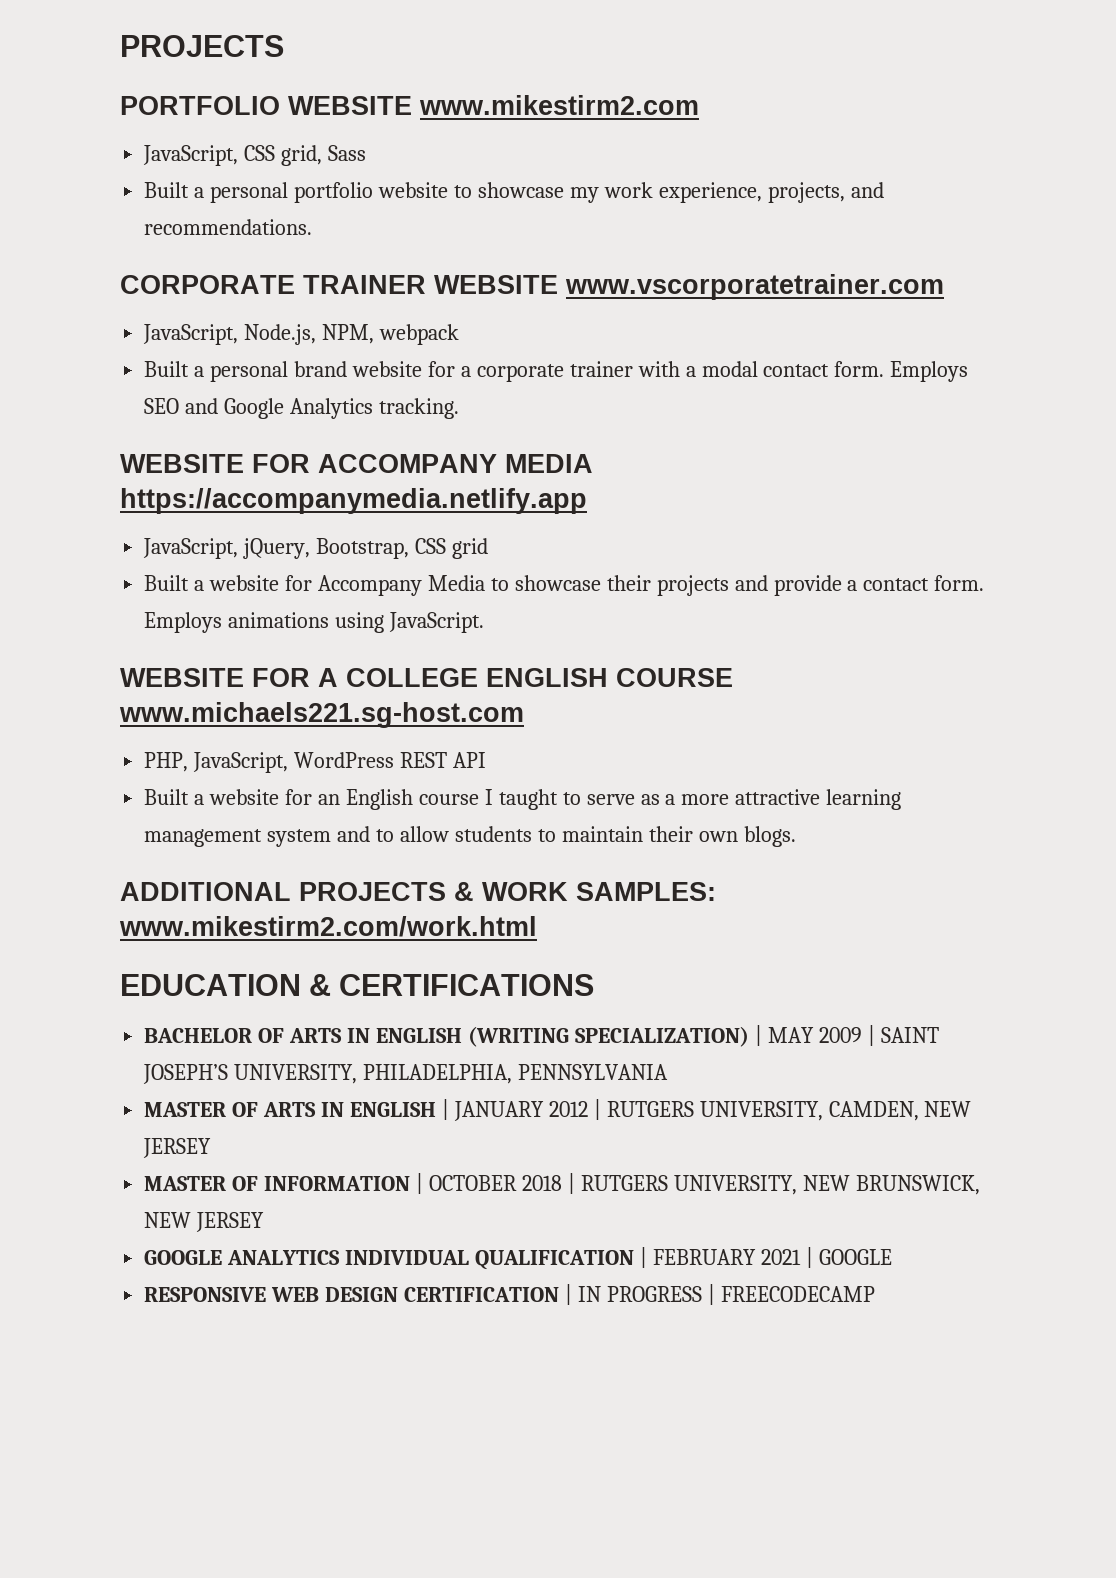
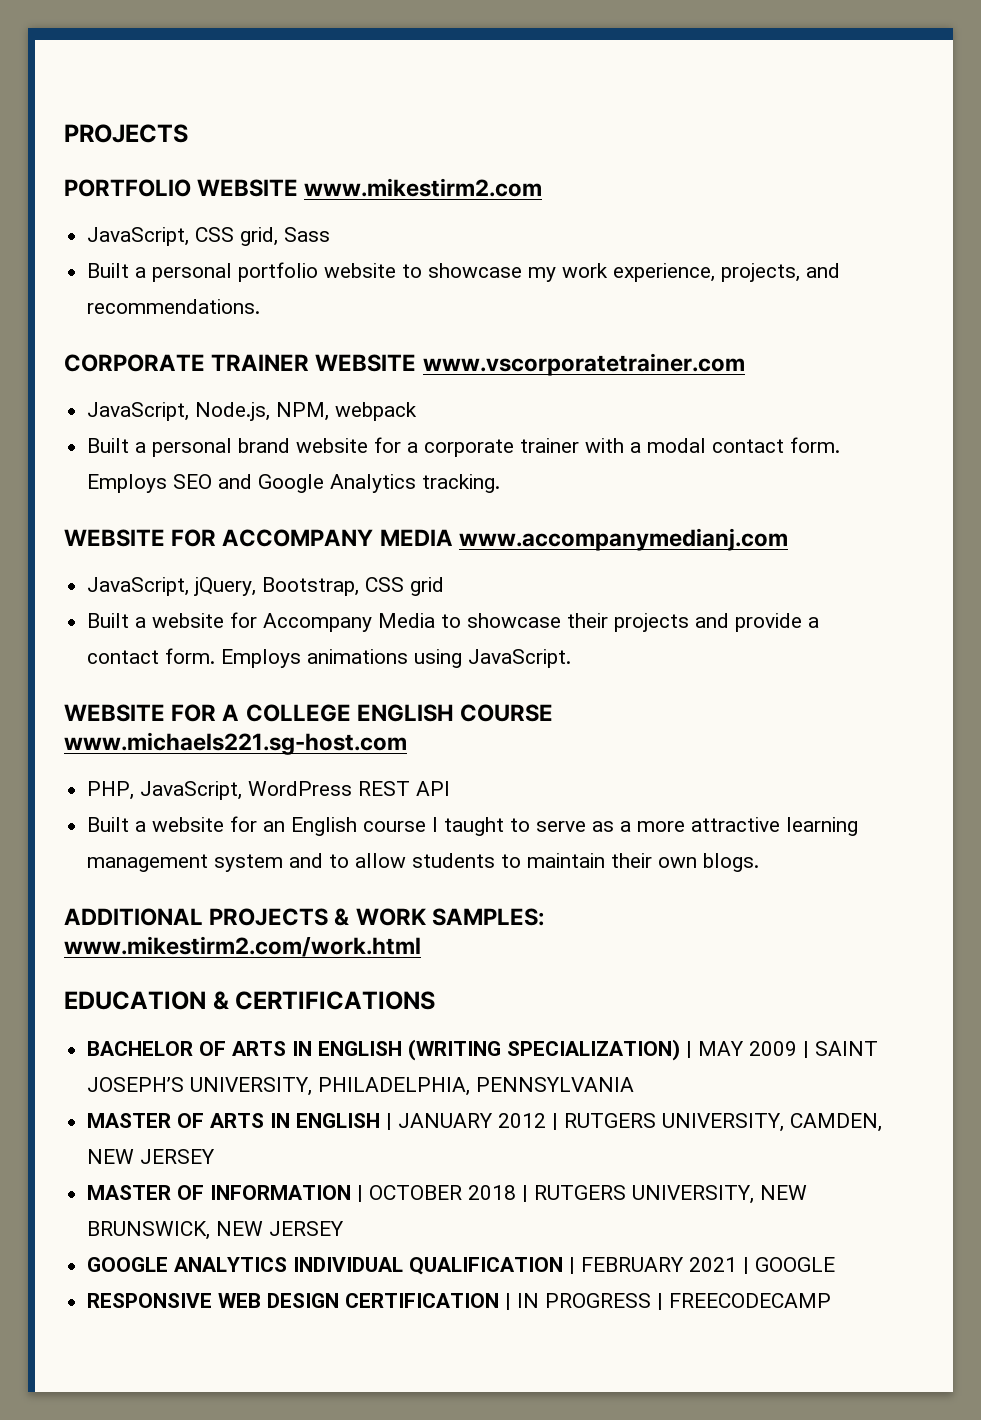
[120,488,587,514] https://accompanymedia.netlify.app -> [458,528,788,551] www.accompanymedianj.com

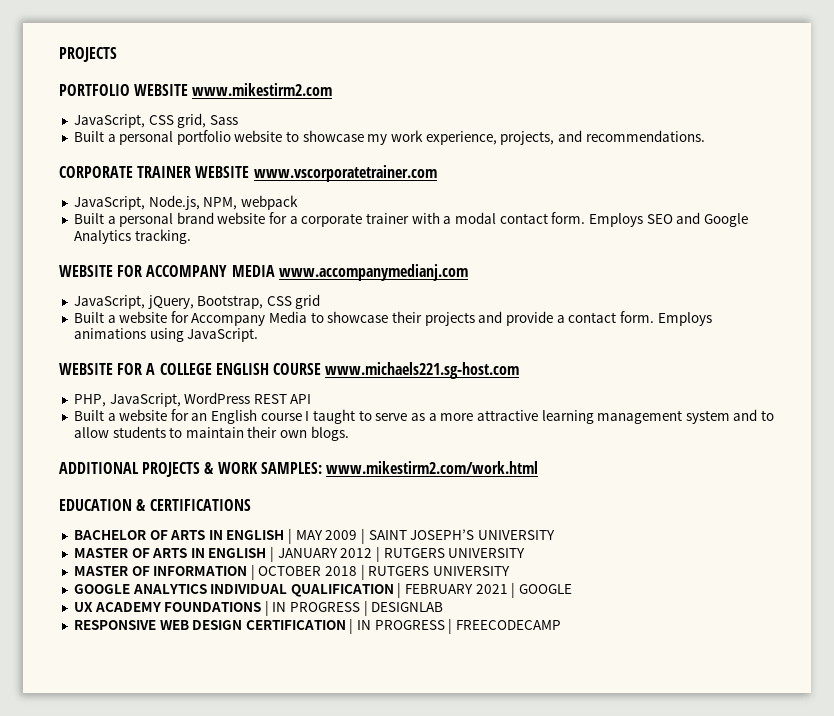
[408,1039,681,1061] (WRITING SPECIALIZATION) -> (285, 535) none
[190,1077,635,1096] UNIVERSITY, PHILADELPHIA, PENNSYLVANIA -> [477,530,555,540] UNIVERSITY
[662,1113,883,1132] [87,1149,216,1164] UNIVERSITY, CAMDEN, NEW JERSEY -> [448,548,526,558] UNIVERSITY
[632,1185,808,1204] [87,1221,345,1240] UNIVERSITY, NEW BRUNSWICK, NEW JERSEY -> [433,566,511,576] UNIVERSITY
(836, 1264) none -> [73,600,444,616] // UX ACADEMY FOUNDATIONS | IN PROGRESS | DESIGNLAB

